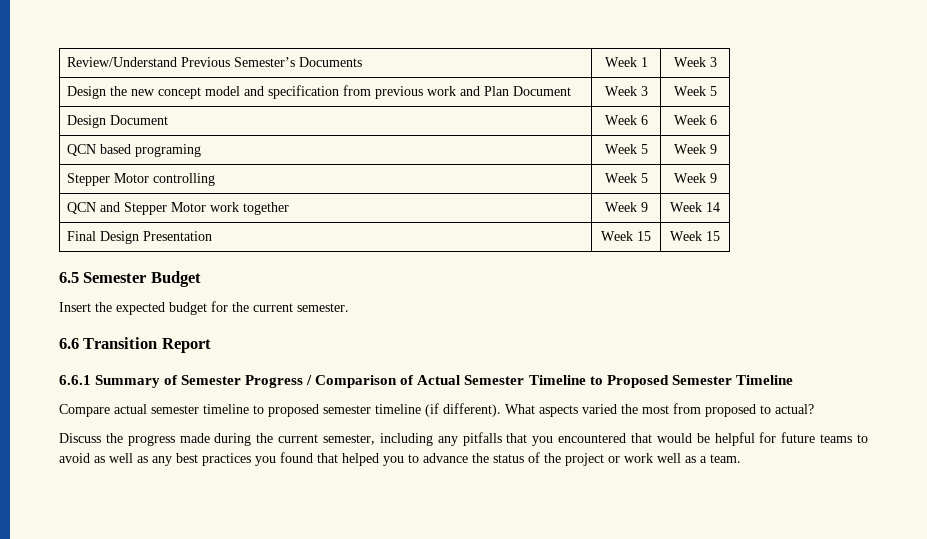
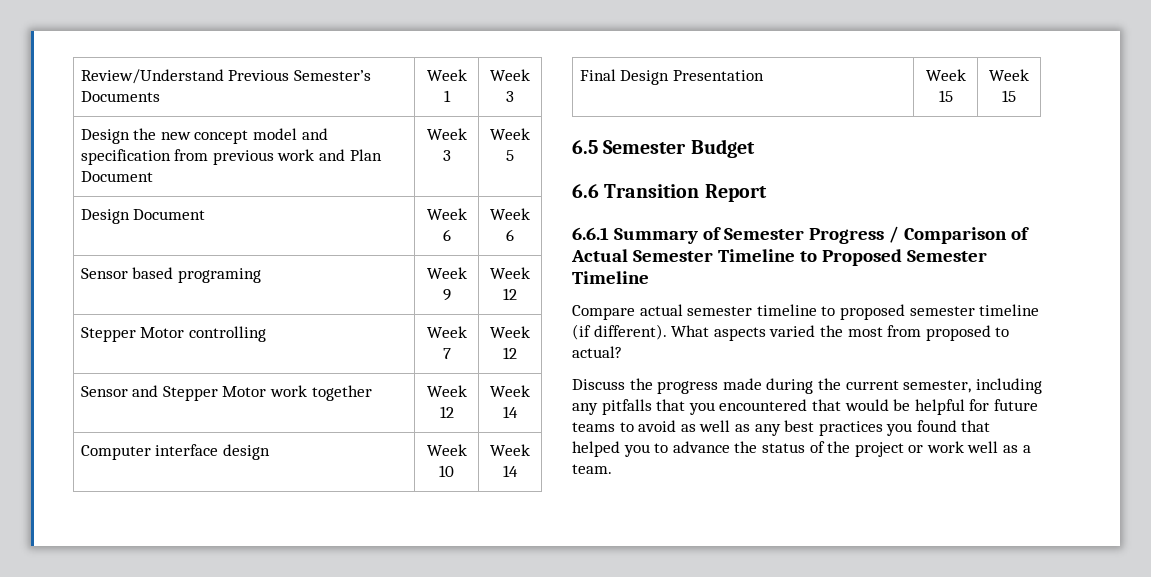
[67,144,97,156] QCN -> [80,268,128,279] Sensor
[640,144,648,154] [673,144,717,154] 5 | Week 9 -> [442,289,451,301] [490,267,530,279] [503,288,517,300] 9 | Week 12
[640,173,648,183] [673,173,717,183] [67,202,97,214] 5 | Week 9 // QCN -> [442,348,451,359] [490,326,530,338] [503,347,517,359] [80,386,128,397] 7 | Week 12 // Sensor
[640,202,648,212] 9 -> [439,406,454,418] [490,385,530,397] [503,406,518,418] [80,444,270,460] [426,444,467,456] [439,465,454,477] 12 | Week 14 // Computer interface design | Week 10
[59,301,349,315] // Insert the expected budget for the current semester. -> (755, 148) none

